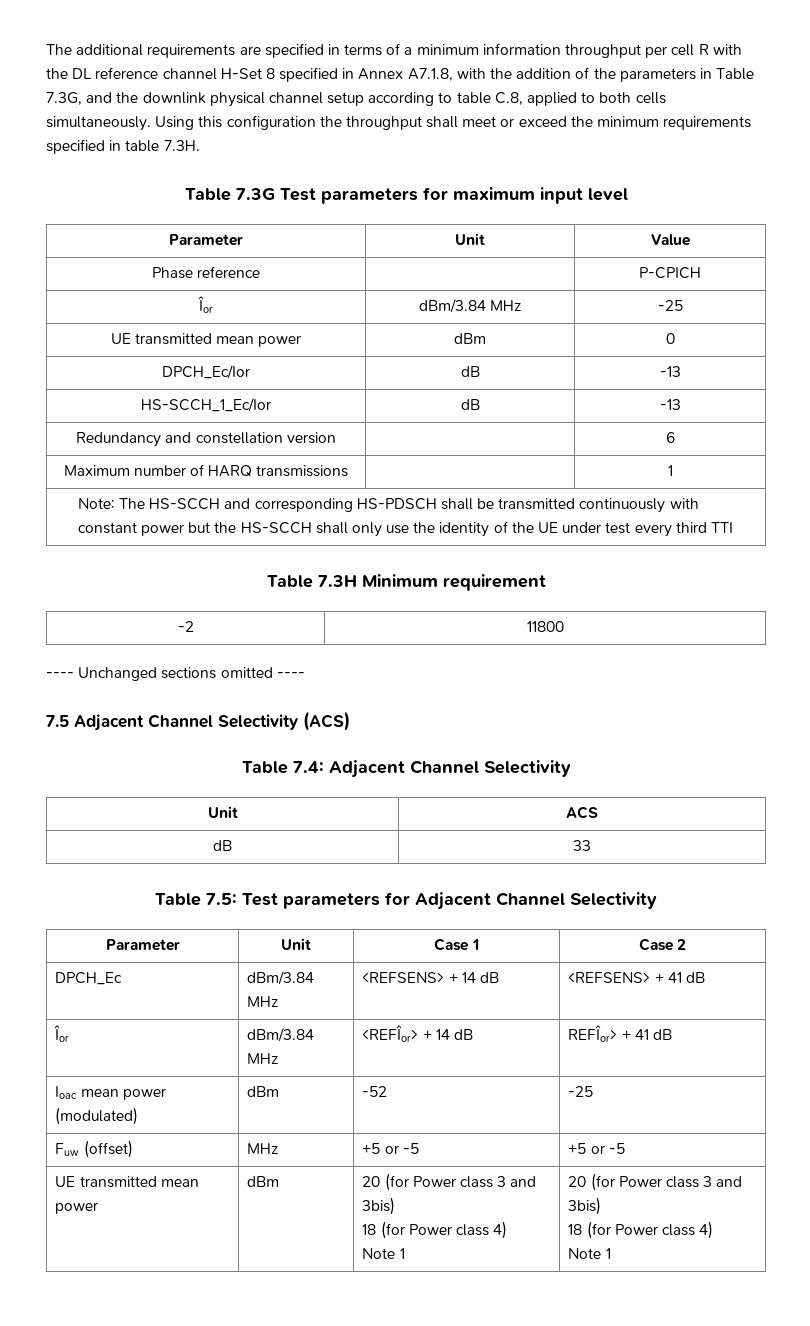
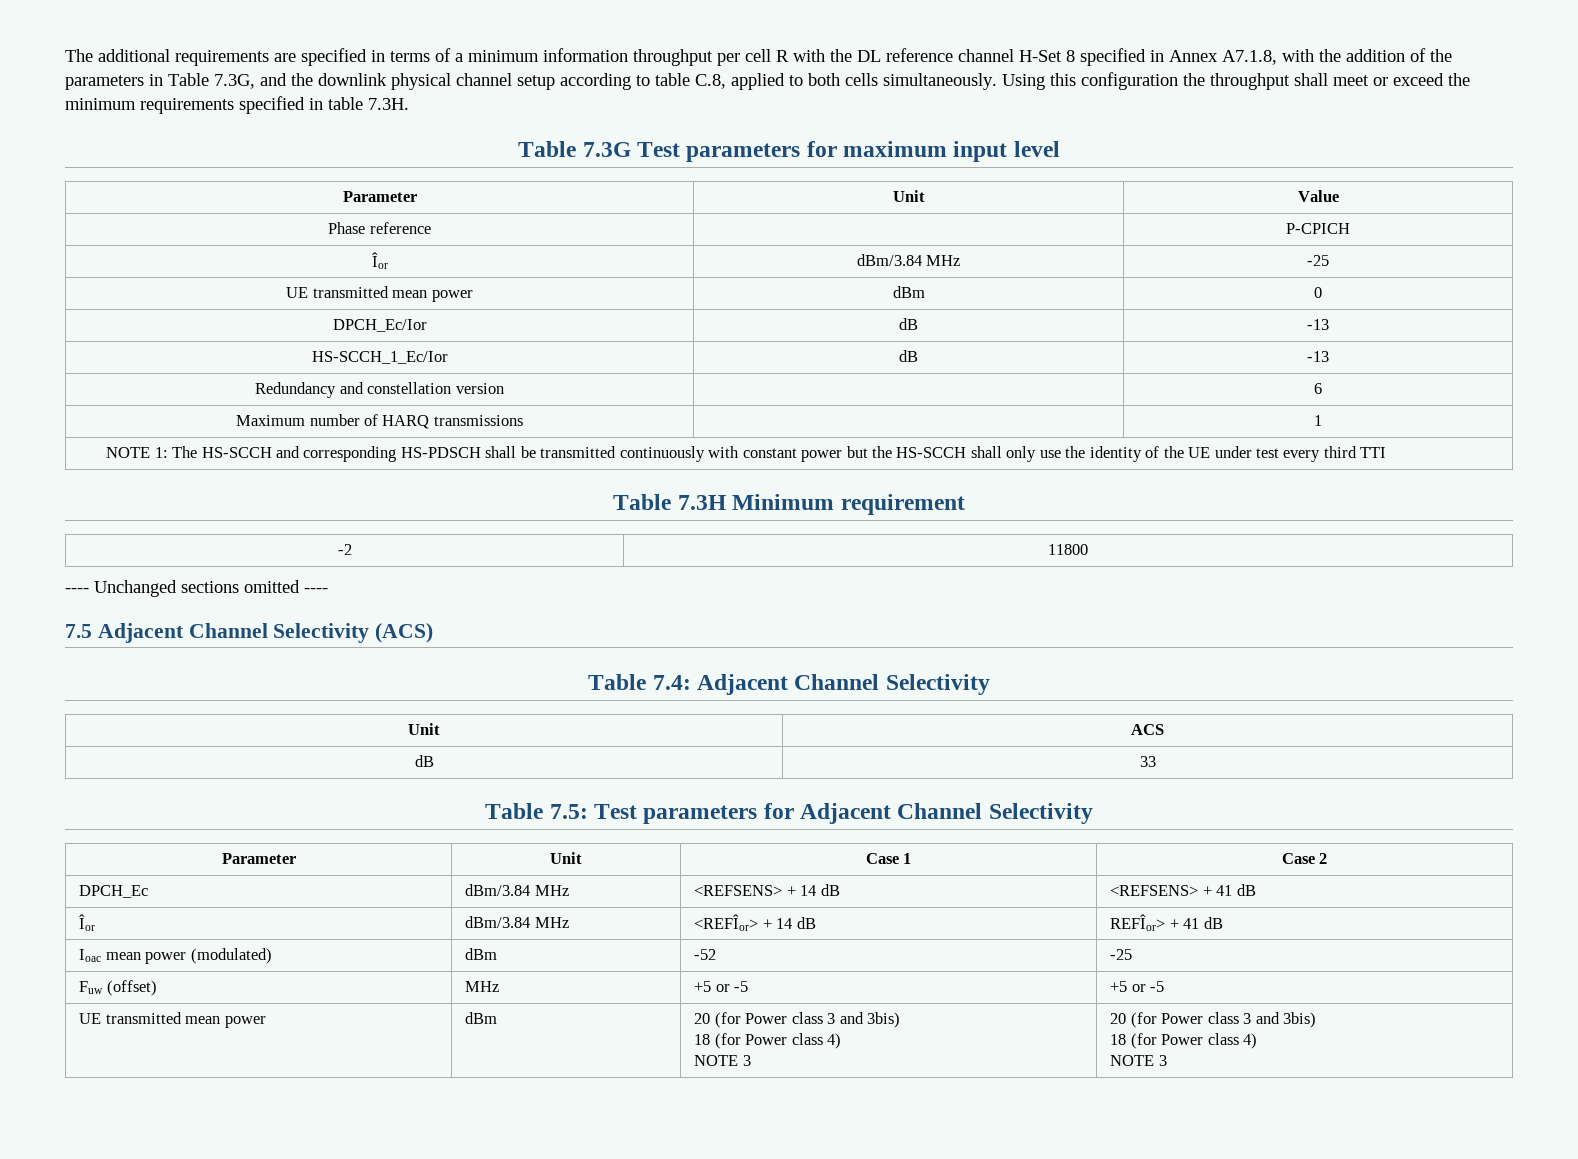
[77,498,115,509] Note: -> [106,447,168,458] NOTE 1:
[362,1248,405,1259] Note 1 -> [694,1055,751,1066] NOTE 3
[568,1248,611,1259] Note 1 -> [1110,1055,1167,1066] NOTE 3

